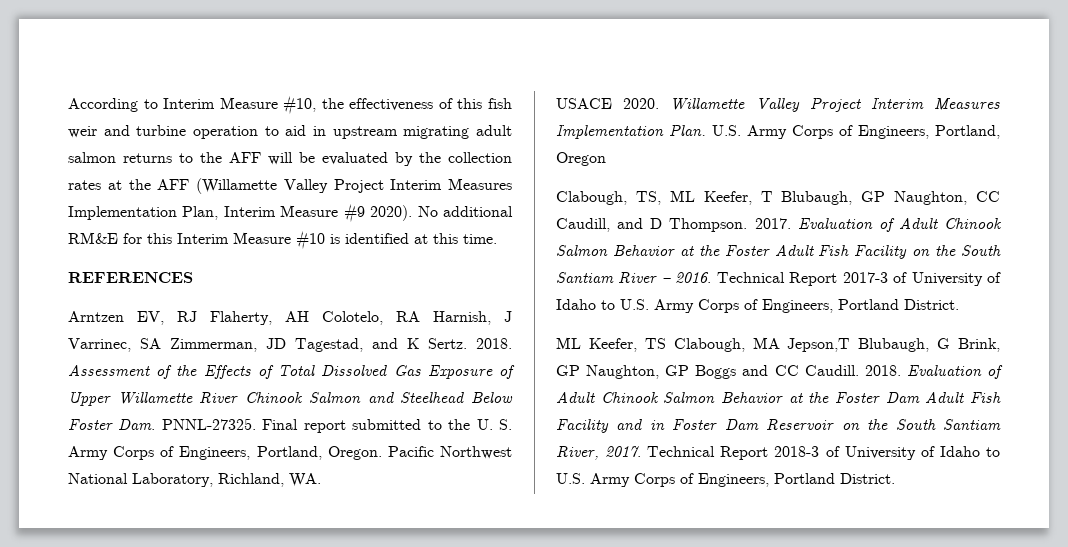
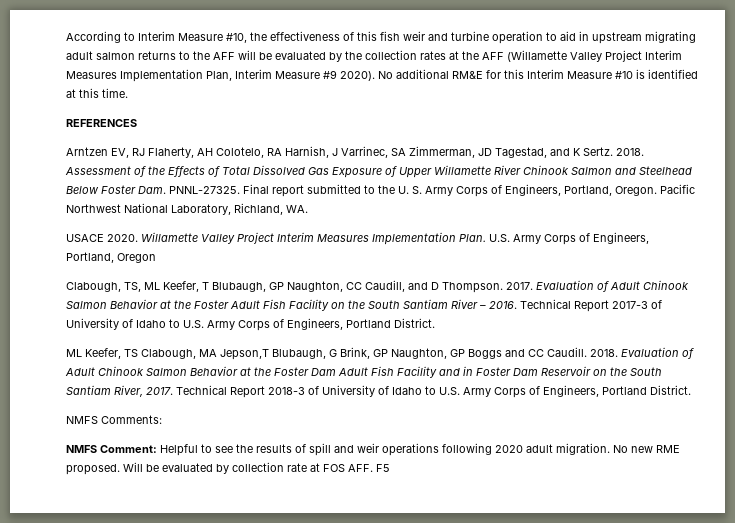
(895, 478) none -> [66,415,162,424] [66,443,680,456] [66,462,390,475] // NMFS Comments: // NMFS Comment: Helpful to see the results of spill and weir operations following 2020 adult migration. No new RME proposed. Will be evaluated by collection rate at FOS AFF. F5

